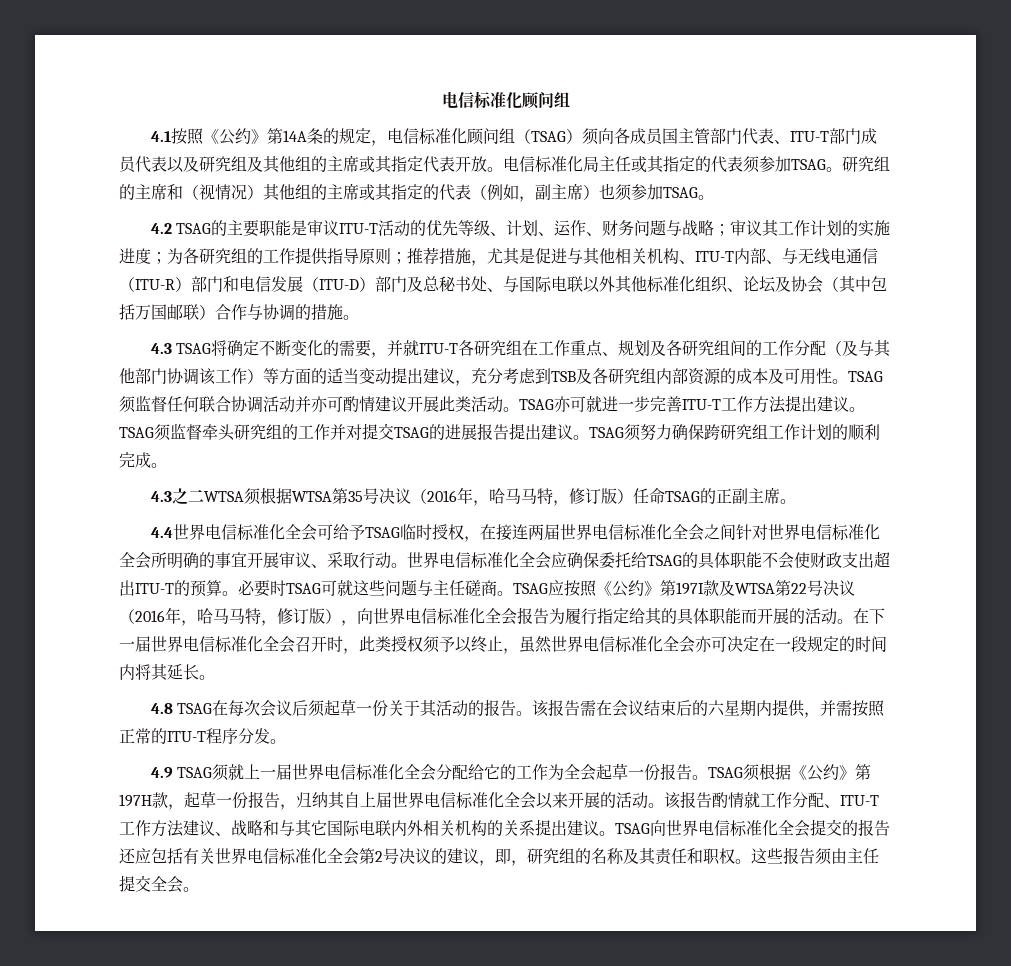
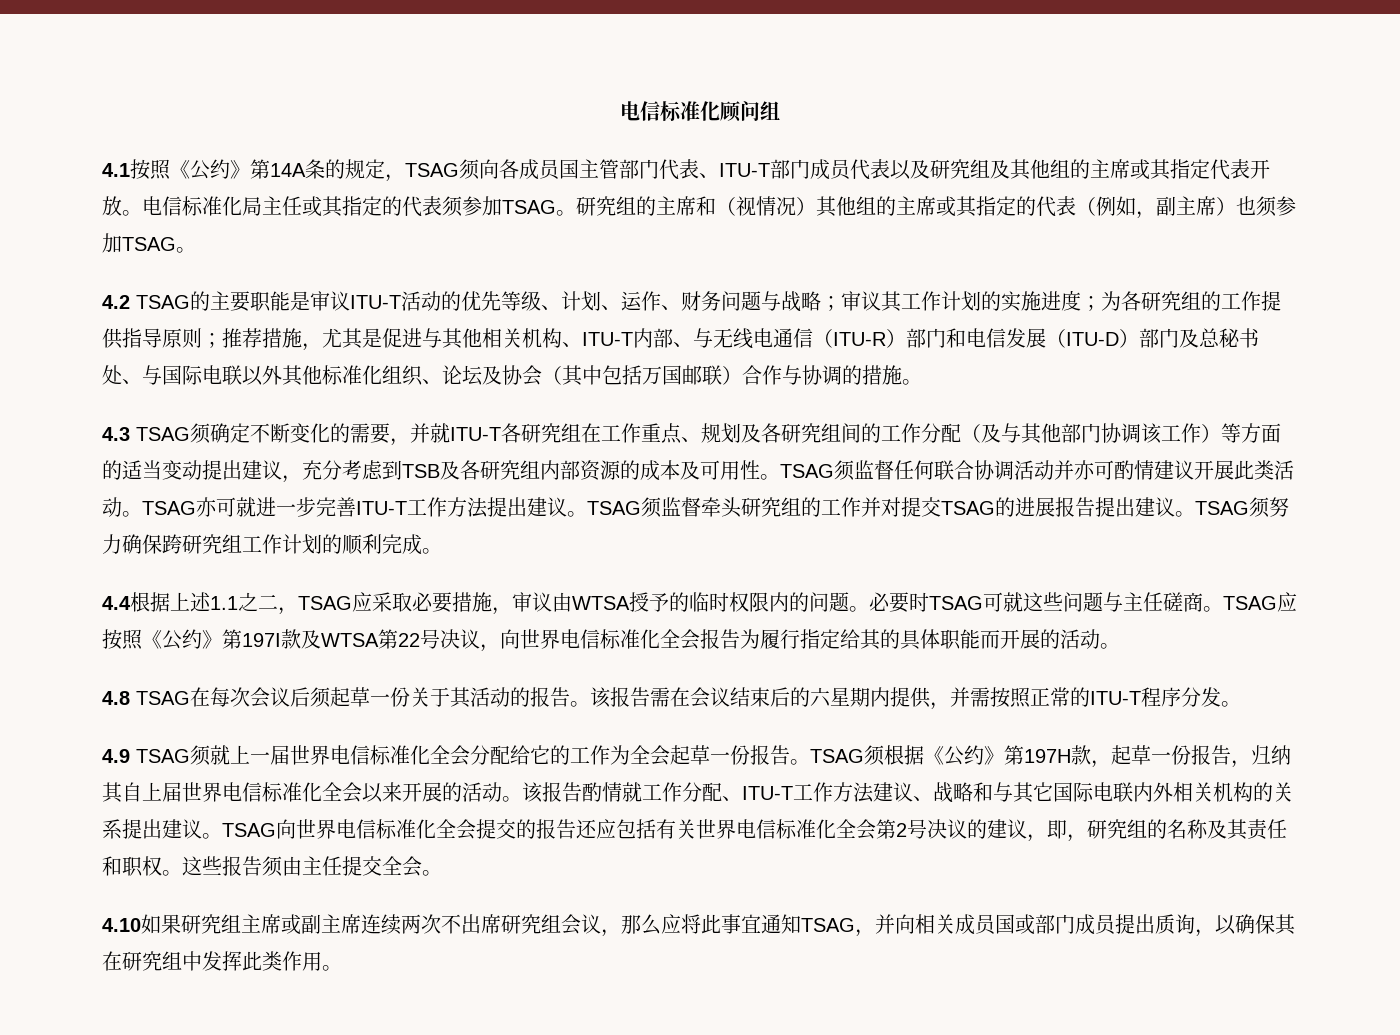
[386,128,582,145] 电信标准化顾问组（TSAG） -> [405,163,459,177] TSAG
[211,340,228,356] 将 -> [190,423,211,444] 须
[150,487,796,506] [150,524,880,542] [119,551,890,569] [119,580,222,597] 4.3之二WTSA须根据WTSA第35号决议（2016年，哈马马特，修订版）任命TSAG的正副主席。 // 4.4世界电信标准化全会可给予TSAG临时授权，在接连两届世界电信标准化全会之间针对世界电信标准化全会所明确的事宜开展审议、采取行动。世界电信标准化全会应确保委托给TSAG的具体职能不会使财政支出超出ITU-T的预算 -> [102,592,849,615] 4.4根据上述1.1之二，TSAG应采取必要措施，审议由WTSA授予的临时权限内的问题
[119,607,341,626] （2016年，哈马马特，修订版） -> (480, 639) none
[853,608,885,624] [119,636,887,654] [119,664,215,681] 在下一届世界电信标准化全会召开时，此类授权须予以终止，虽然世界电信标准化全会亦可决定在一段规定的时间内将其延长。 -> (1120, 646) none
(199, 889) none -> [102,914,1296,937] [102,951,342,971] // 4.10如果研究组主席或副主席连续两次不出席研究组会议，那么应将此事宜通知TSAG，并向相关成员国或部门成员提出质询，以确保其在研究组中发挥此类作用。

